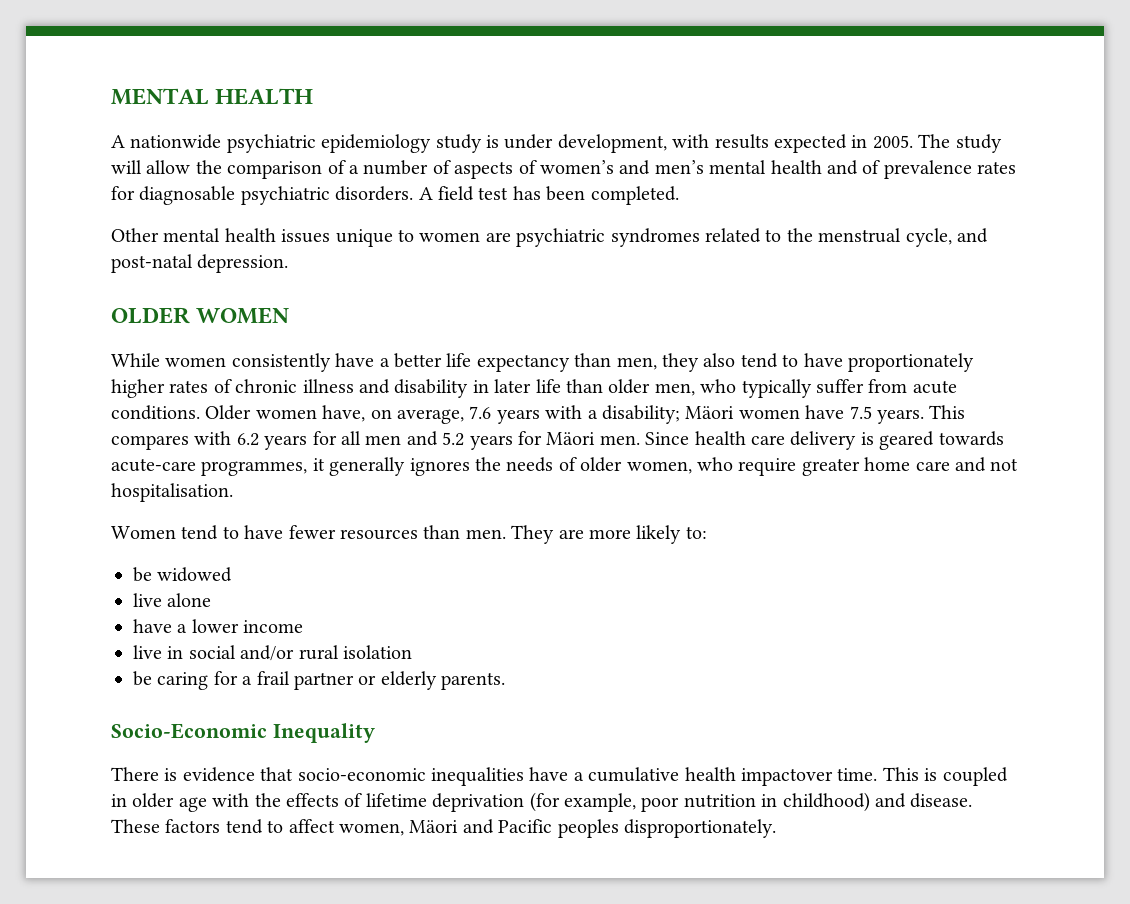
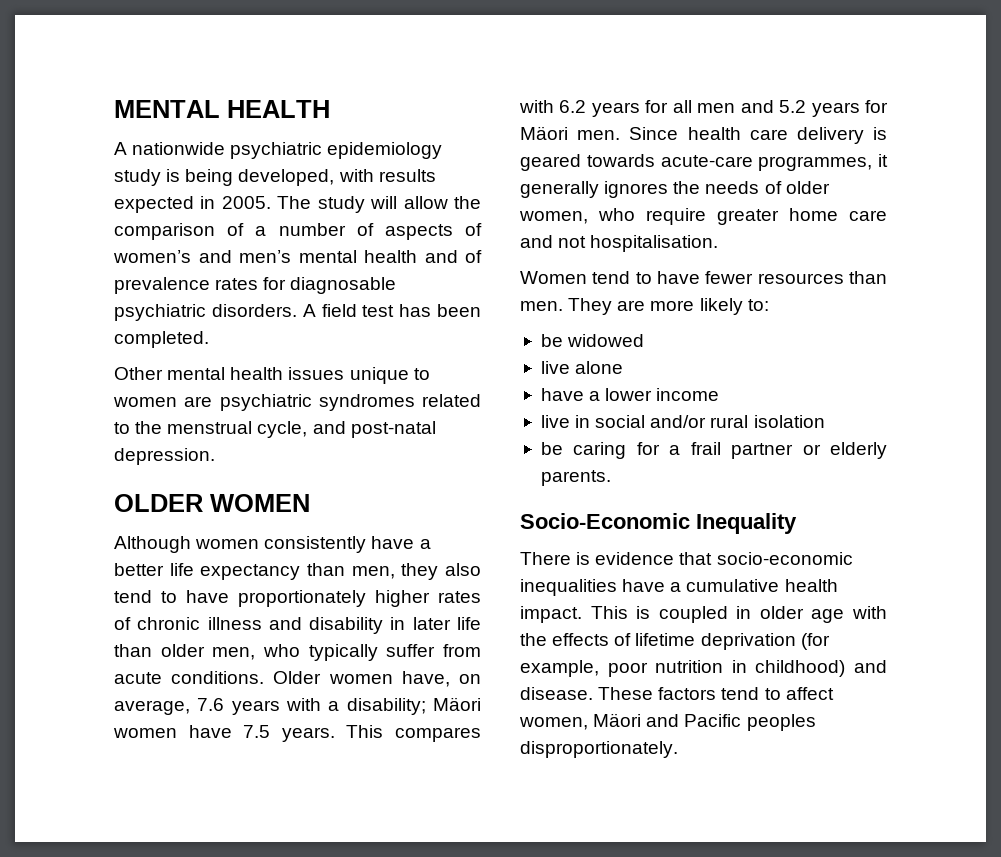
[504,134,667,153] under development, -> [185,169,335,186] being developed,
[111,353,160,367] While -> [114,536,191,553] Although
[740,768,878,786] impactover time. -> [520,606,582,623] impact.

